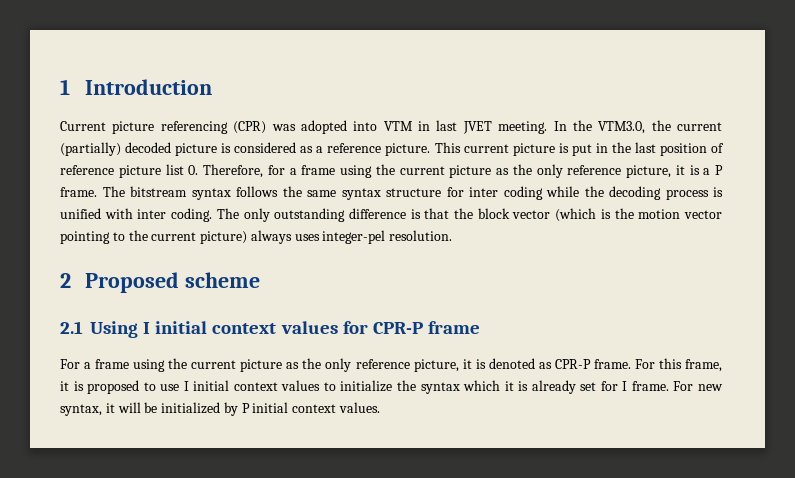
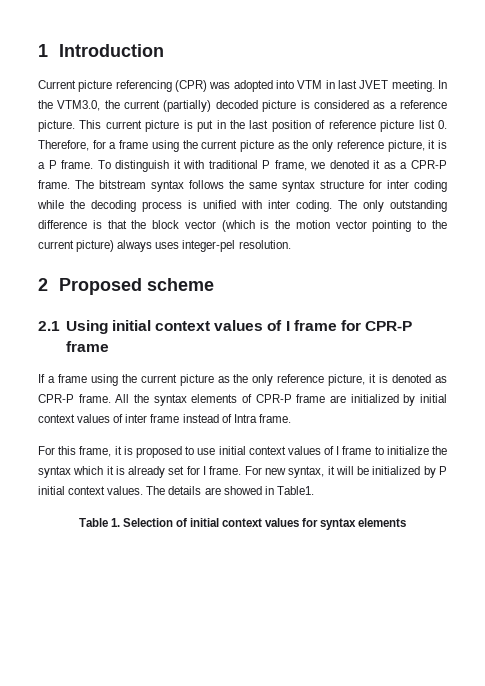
(97, 192) none -> [97,160,447,172] [38,180,70,189] To distinguish it with traditional P frame, we denoted it as a CPR-P frame.
[143,321,338,334] I initial context values -> [111,320,337,331] initial context values of I frame
[60,359,80,369] For -> [38,374,45,383] If
(631, 364) none -> [115,394,447,406] [38,414,291,423] All the syntax elements of CPR-P frame are initialized by initial context values of inter frame instead of Intra frame. //
[183,380,321,391] I initial context values -> [218,446,372,455] initial context values of I frame
(381, 407) none -> [146,486,314,495] [78,518,407,530] The details are showed in Table1. // Table 1. Selection of initial context values for syntax elements

